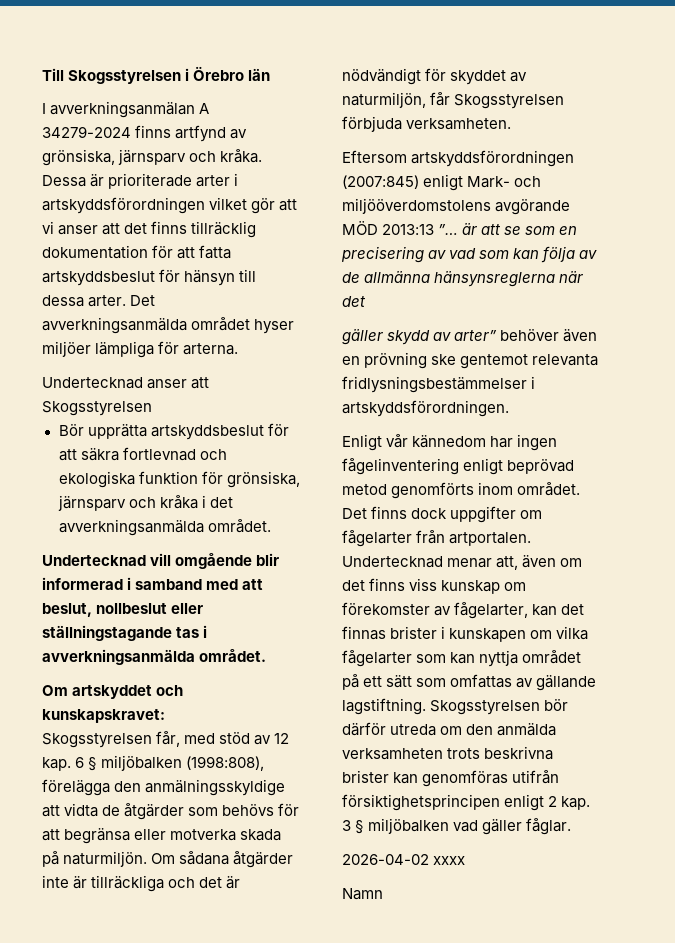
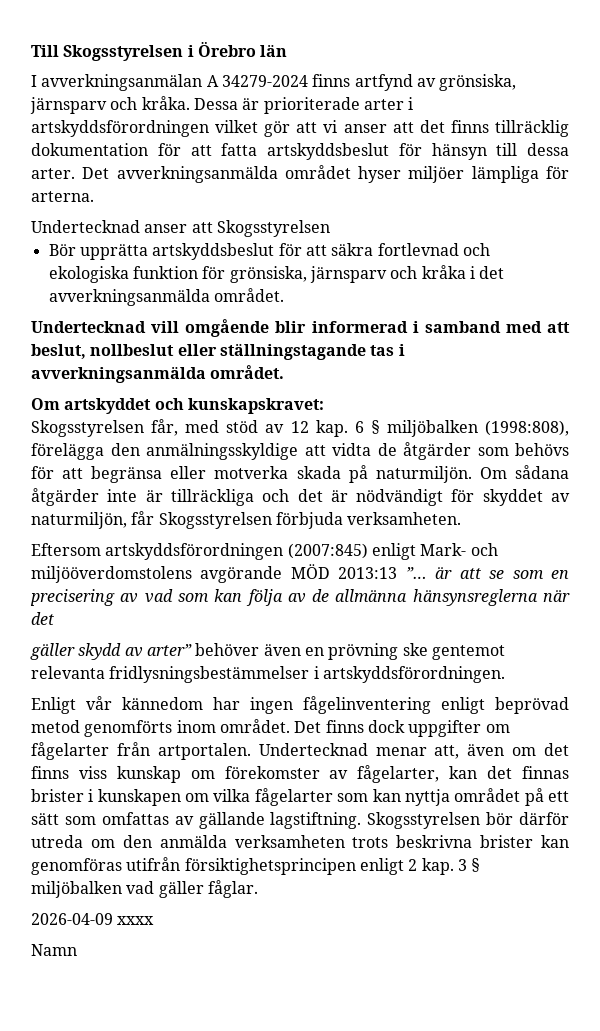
[342,854,429,865] 2026-04-02 -> [31,913,113,925] 2026-04-09

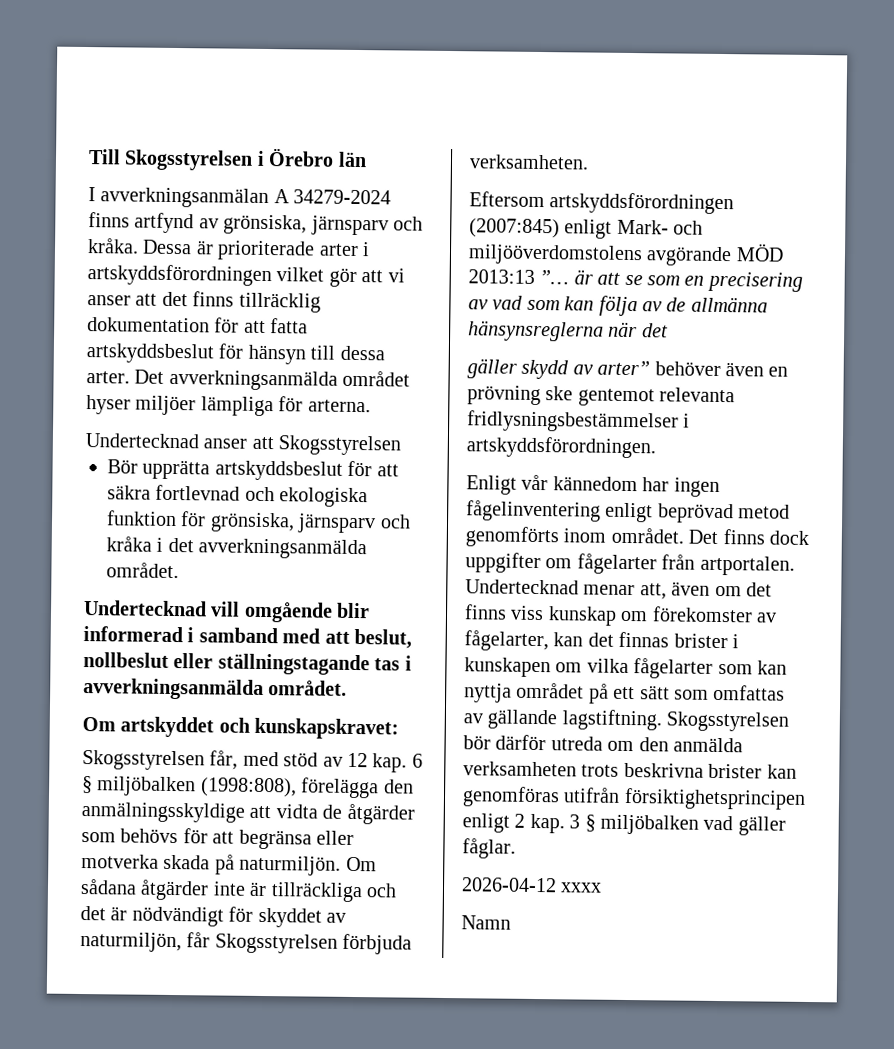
[31,913,113,925] 2026-04-09 -> [461,877,557,893] 2026-04-12

